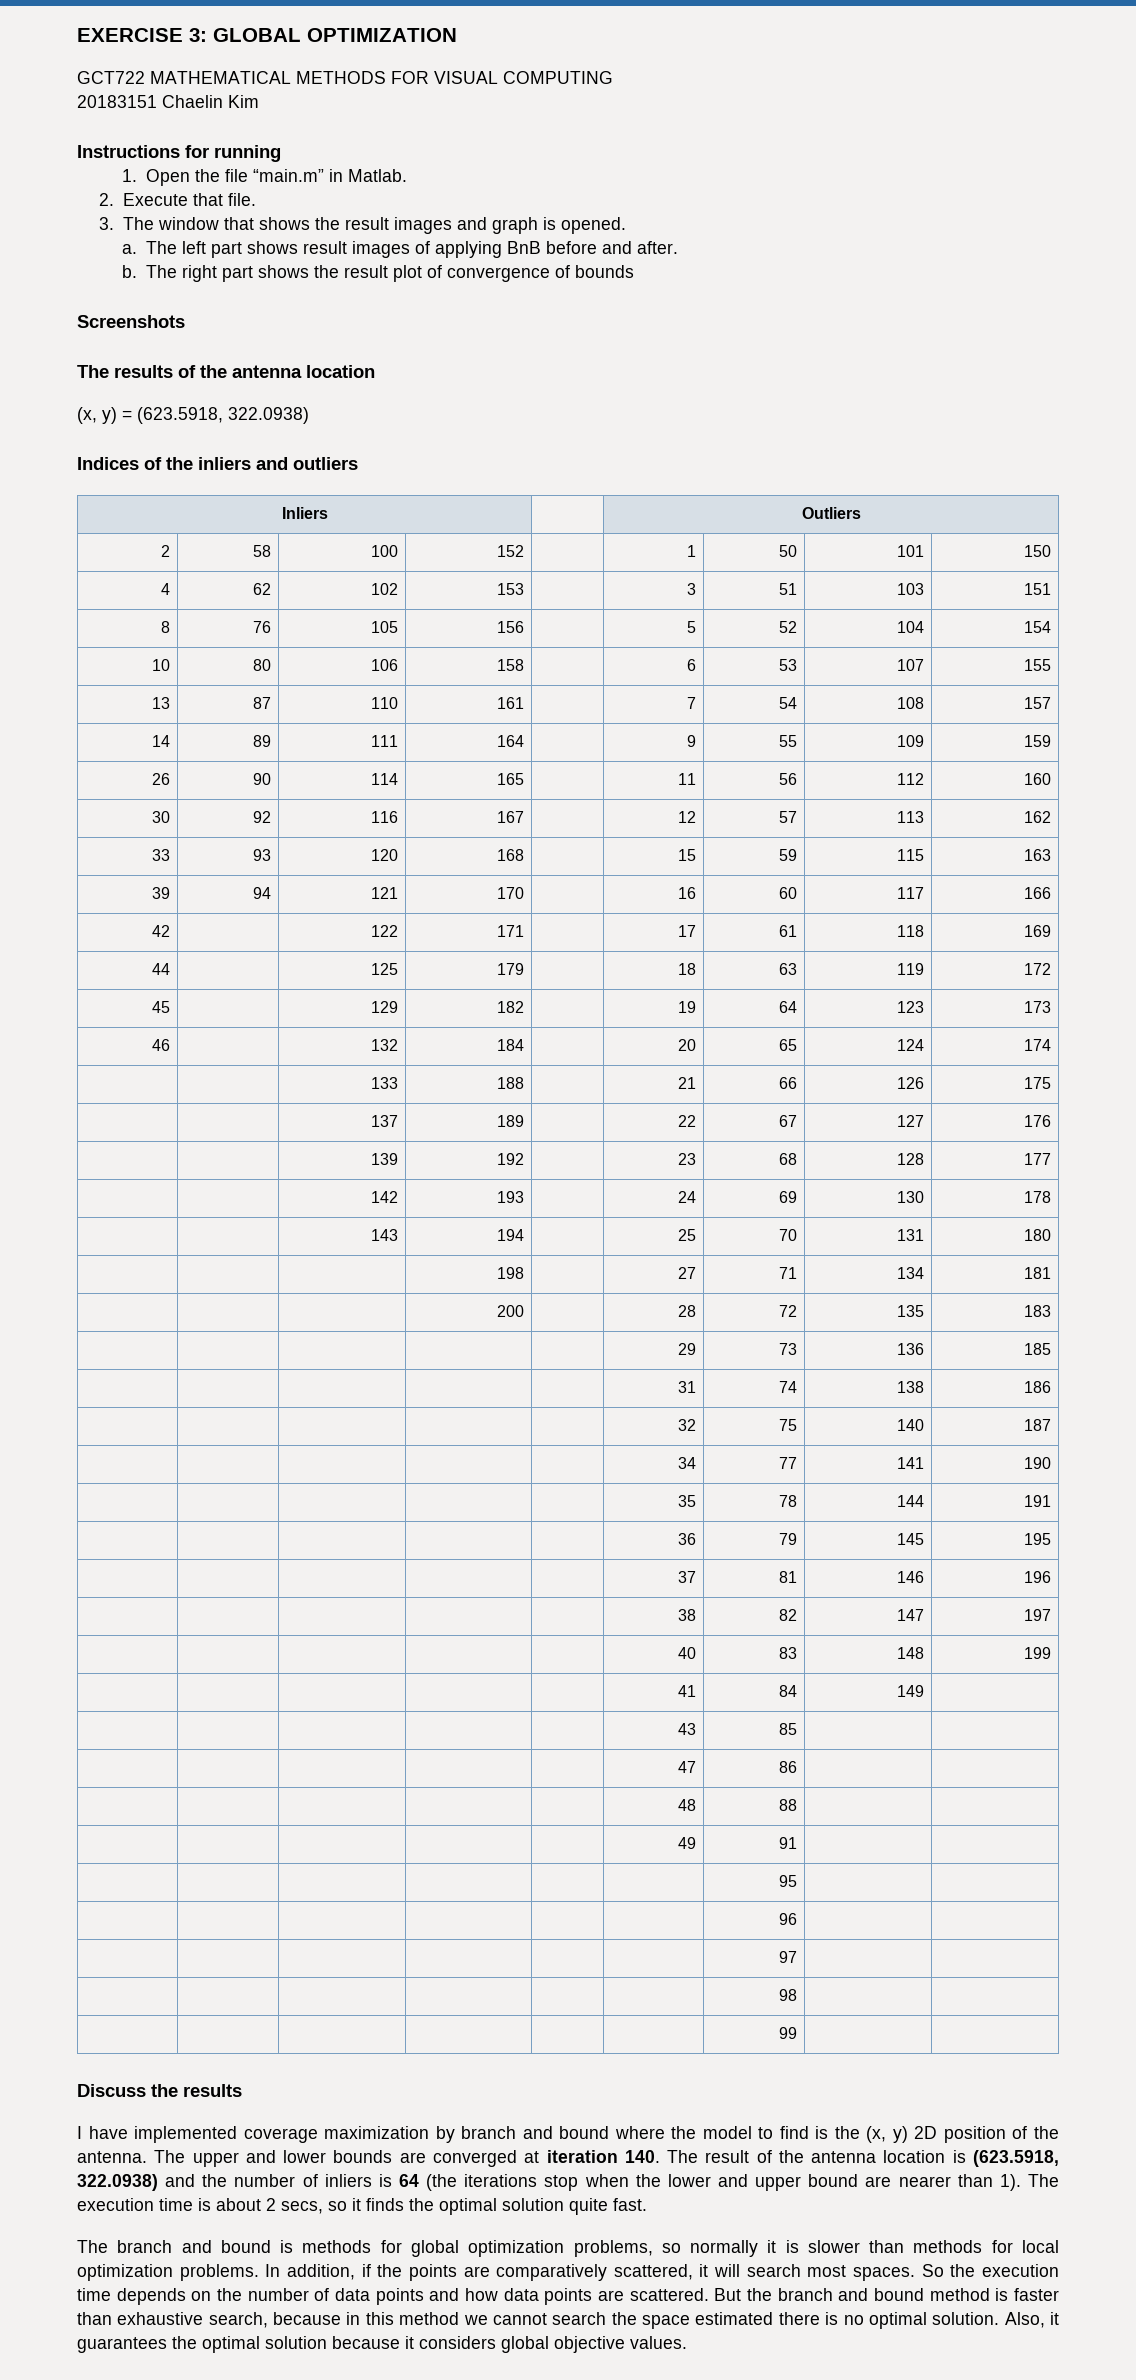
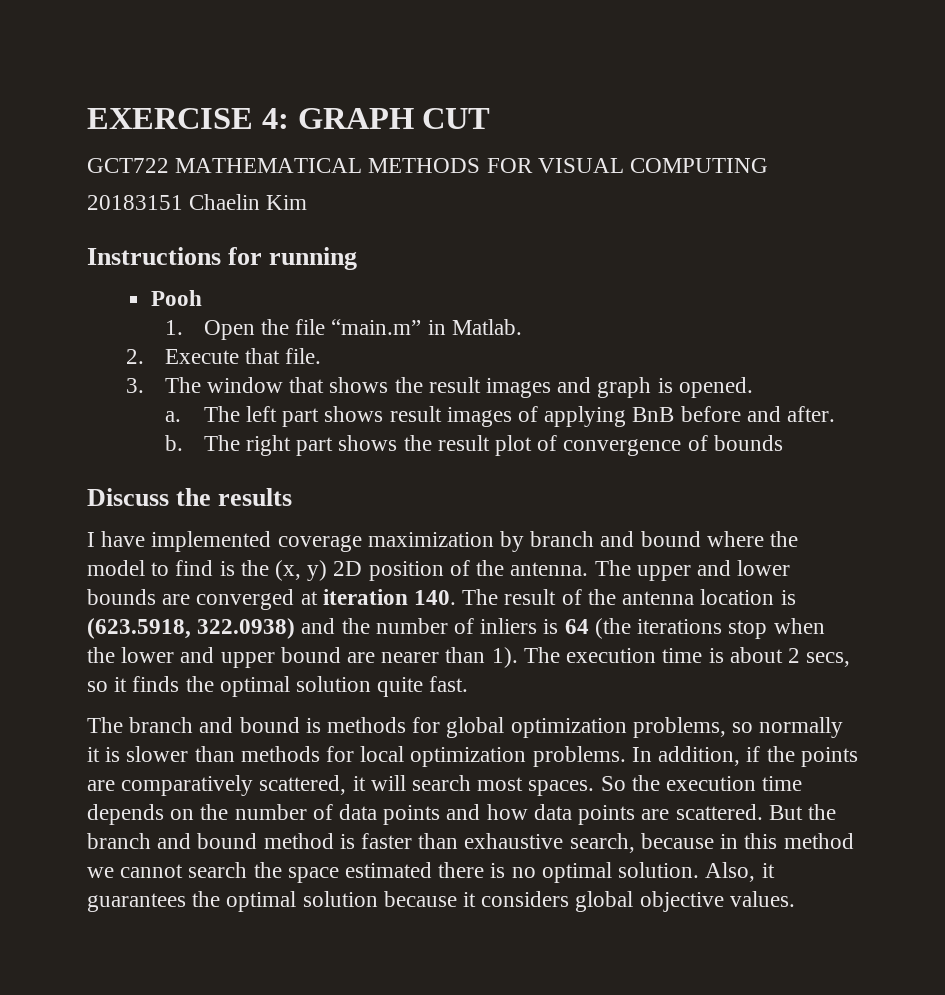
[189,28,457,42] 3: GLOBAL OPTIMIZATION -> [261,108,491,129] 4: GRAPH CUT
(281, 153) none -> [151,290,203,306] // Pooh
[77,315,185,328] [77,365,375,378] [77,407,309,424] [77,457,358,470] [281,507,328,519] [801,507,861,519] [160,545,170,557] [252,545,271,557] [370,545,398,557] [496,545,524,557] [686,545,696,557] [778,545,797,557] [896,545,924,557] [1023,545,1051,557] [160,583,170,595] [252,583,271,595] [370,583,398,595] [496,583,524,595] [686,583,696,595] [778,583,797,595] [896,583,924,595] [1023,583,1051,595] [160,621,170,633] [252,621,271,633] [370,621,398,633] [496,621,524,633] [686,621,696,633] [778,621,797,633] [896,621,924,633] [1023,621,1051,633] [151,659,170,671] [252,659,271,671] [370,659,398,671] [496,659,524,671] [686,659,696,671] [778,659,797,671] [896,659,924,671] [1023,659,1051,671] [151,697,170,709] [252,697,271,709] [370,697,398,709] [496,697,524,709] [686,697,696,709] [778,697,797,709] [896,697,924,709] [1023,697,1051,709] [151,735,170,747] [252,735,271,747] [370,735,398,747] [496,735,524,747] [686,735,696,747] [778,735,797,747] [896,735,924,747] [1023,735,1051,747] [151,773,170,785] [252,773,271,785] [370,773,398,785] [496,773,524,785] [677,773,696,785] [778,773,797,785] [896,773,924,785] [1023,773,1051,785] [151,811,170,823] [252,811,271,823] [370,811,398,823] [496,811,524,823] [677,811,696,823] [778,811,797,823] [896,811,924,823] [1023,811,1051,823] [151,849,170,861] [252,849,271,861] [370,849,398,861] [496,849,524,861] [677,849,696,861] [778,849,797,861] [896,849,924,861] [1023,849,1051,861] [151,887,170,899] [252,887,271,899] [370,887,398,899] [496,887,524,899] [677,887,696,899] [778,887,797,899] [896,887,924,899] [1023,887,1051,899] [151,925,170,937] [370,925,398,937] [496,925,524,937] [677,925,696,937] [778,925,797,937] [896,925,924,937] [1023,925,1051,937] [151,963,170,975] [370,963,398,975] [496,963,524,975] [677,963,696,975] [778,963,797,975] [896,963,924,975] [1023,963,1051,975] [151,1001,170,1013] [370,1001,398,1013] [496,1001,524,1013] [677,1001,696,1013] [778,1001,797,1013] [896,1001,924,1013] [1023,1001,1051,1013] [151,1039,170,1051] [370,1039,398,1051] [496,1039,524,1051] [677,1039,696,1051] [778,1039,797,1051] [896,1039,924,1051] [1023,1039,1051,1051] [370,1077,398,1089] [496,1077,524,1089] [677,1077,696,1089] [778,1077,797,1089] [896,1077,924,1089] [1023,1077,1051,1089] [370,1115,398,1127] [496,1115,524,1127] [677,1115,696,1127] [778,1115,797,1127] [896,1115,924,1127] [1023,1115,1051,1127] [370,1153,398,1165] [496,1153,524,1165] [677,1153,696,1165] [778,1153,797,1165] [896,1153,924,1165] [1023,1153,1051,1165] [370,1191,398,1203] [496,1191,524,1203] [677,1191,696,1203] [778,1191,797,1203] [896,1191,924,1203] [1023,1191,1051,1203] [370,1229,398,1241] [496,1229,524,1241] [677,1229,696,1241] [778,1229,797,1241] [896,1229,924,1241] [1023,1229,1051,1241] [496,1267,524,1279] [677,1267,696,1279] [778,1267,797,1279] [896,1267,924,1279] [1023,1267,1051,1279] [496,1305,524,1317] [677,1305,696,1317] [778,1305,797,1317] [896,1305,924,1317] [1023,1305,1051,1317] [677,1343,696,1355] [778,1343,797,1355] [896,1343,924,1355] [1023,1343,1051,1355] [677,1381,696,1393] [778,1381,797,1393] [896,1381,924,1393] [1023,1381,1051,1393] [677,1419,696,1431] [778,1419,797,1431] [896,1419,924,1431] [1023,1419,1051,1431] [677,1457,696,1469] [778,1457,797,1469] [896,1457,924,1469] [1023,1457,1051,1469] [677,1495,696,1507] [778,1495,797,1507] [896,1495,924,1507] [1023,1495,1051,1507] [677,1533,696,1545] [778,1533,797,1545] [896,1533,924,1545] [1023,1533,1051,1545] [677,1571,696,1583] [778,1571,797,1583] [896,1571,924,1583] [1023,1571,1051,1583] [677,1609,696,1621] [778,1609,797,1621] [896,1609,924,1621] [1023,1609,1051,1621] [677,1647,696,1659] [778,1647,797,1659] [896,1647,924,1659] [1023,1647,1051,1659] [677,1685,696,1697] [778,1685,797,1697] [896,1685,924,1697] [677,1723,696,1735] [778,1723,797,1735] [677,1761,696,1773] [778,1761,797,1773] [677,1799,696,1811] [778,1799,797,1811] [677,1837,696,1849] [778,1837,797,1849] [778,1875,797,1887] [778,1913,797,1925] [778,1951,797,1963] [778,1989,797,2001] [778,2027,797,2039] // Screenshots // The results of the antenna location // (x, y) = (623.5918, 322.0938) // Indices of the inliers and outliers // Inliers | | Outliers // 2 | 58 | 100 | 152 | | 1 | 50 | 101 | 150 // 4 | 62 | 102 | 153 | | 3 | 51 | 103 | 151 // 8 | 76 | 105 | 156 | | 5 | 52 | 104 | 154 // 10 | 80 | 106 | 158 | | 6 | 53 | 107 | 155 // 13 | 87 | 110 | 161 | | 7 | 54 | 108 | 157 // 14 | 89 | 111 | 164 | | 9 | 55 | 109 | 159 // 26 | 90 | 114 | 165 | | 11 | 56 | 112 | 160 // 30 | 92 | 116 | 167 | | 12 | 57 | 113 | 162 // 33 | 93 | 120 | 168 | | 15 | 59 | 115 | 163 // 39 | 94 | 121 | 170 | | 16 | 60 | 117 | 166 // 42 | | 122 | 171 | | 17 | 61 | 118 | 169 // 44 | | 125 | 179 | | 18 | 63 | 119 | 172 // 45 | | 129 | 182 | | 19 | 64 | 123 | 173 // 46 | | 132 | 184 | | 20 | 65 | 124 | 174 // | | 133 | 188 | | 21 | 66 | 126 | 175 // | | 137 | 189 | | 22 | 67 | 127 | 176 // | | 139 | 192 | | 23 | 68 | 128 | 177 // | | 142 | 193 | | 24 | 69 | 130 | 178 // | | 143 | 194 | | 25 | 70 | 131 | 180 // | | | 198 | | 27 | 71 | 134 | 181 // | | | 200 | | 28 | 72 | 135 | 183 // | | | | | 29 | 73 | 136 | 185 // | | | | | 31 | 74 | 138 | 186 // | | | | | 32 | 75 | 140 | 187 // | | | | | 34 | 77 | 141 | 190 // | | | | | 35 | 78 | 144 | 191 // | | | | | 36 | 79 | 145 | 195 // | | | | | 37 | 81 | 146 | 196 // | | | | | 38 | 82 | 147 | 197 // | | | | | 40 | 83 | 148 | 199 // | | | | | 41 | 84 | 149 | // | | | | | 43 | 85 | | // | | | | | 47 | 86 | | // | | | | | 48 | 88 | | // | | | | | 49 | 91 | | // | | | | | | 95 | | // | | | | | | 96 | | // | | | | | | 97 | | // | | | | | | 98 | | // | | | | | | 99 | | -> (783, 443) none

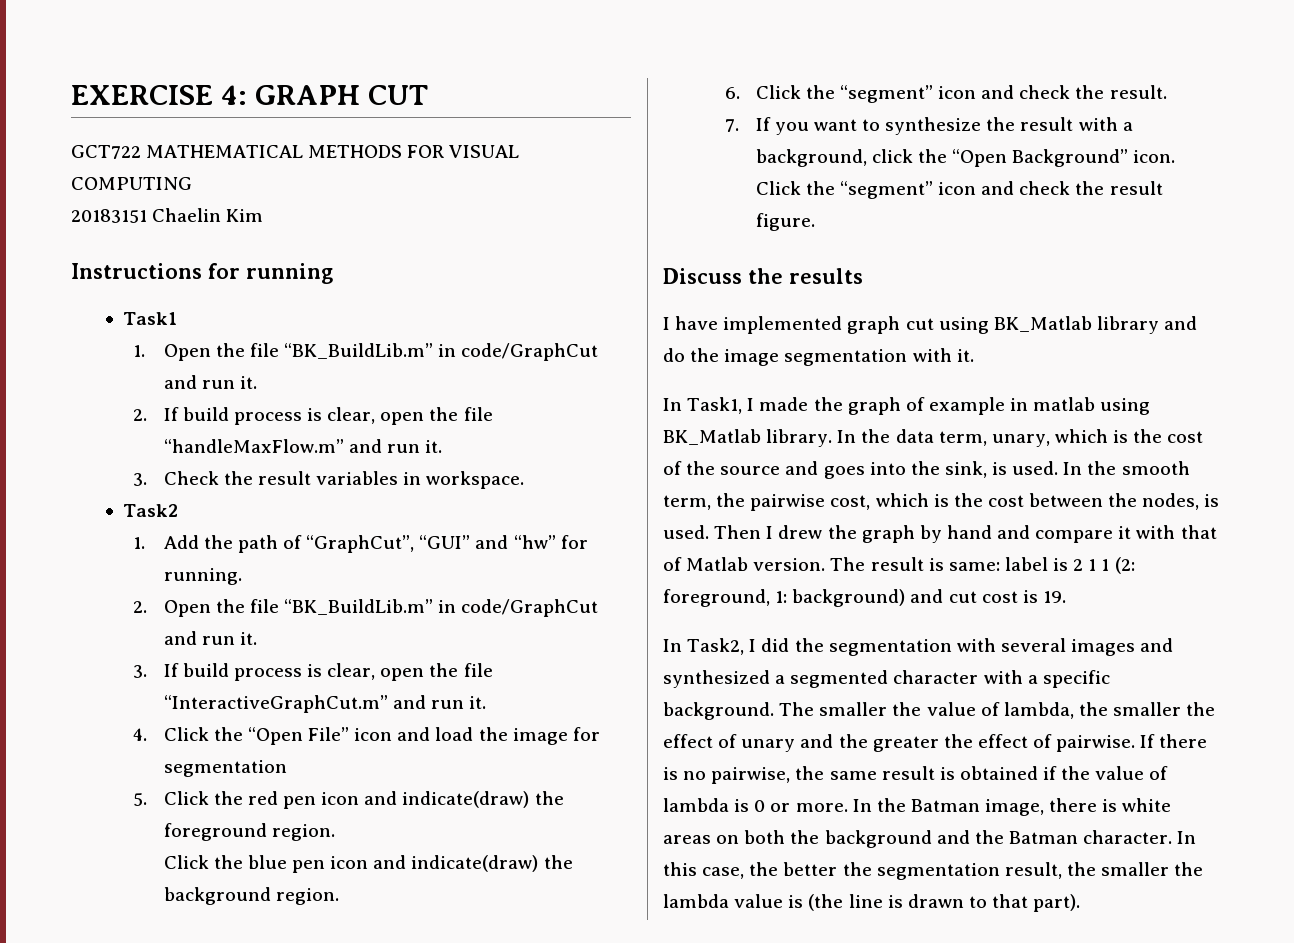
[151,290,203,306] Pooh -> [122,312,177,325] Task1
[331,319,522,335] [125,348,322,364] [125,377,753,398] [164,406,835,427] [164,435,783,456] “main.m” in Matlab. // 2. Execute that file. // 3. The window that shows the result images and graph is opened. // a. The left part shows result images of applying BnB before and after. // b. The right part shows the result plot of convergence of bounds -> [284,343,599,361] [163,375,257,389] [132,407,493,425] [163,439,443,453] [132,471,525,489] [122,504,178,517] [132,535,588,553] [163,568,242,585] [132,599,599,617] [163,631,257,645] [132,663,493,681] [163,695,487,713] [132,727,600,745] [163,760,287,777] [132,791,564,809] [163,823,335,841] [163,855,573,873] [163,887,339,905] [724,85,1167,103] [724,117,1133,135] [755,149,1176,167] [755,181,1163,199] [755,213,815,231] “BK_BuildLib.m” in code/GraphCut and run it. // 2. If build process is clear, open the file “handleMaxFlow.m” and run it. // 3. Check the result variables in workspace. // Task2 // 1. Add the path of “GraphCut”, “GUI” and “hw” for running. // 2. Open the file “BK_BuildLib.m” in code/GraphCut and run it. // 3. If build process is clear, open the file “InteractiveGraphCut.m” and run it. // 4. Click the “Open File” icon and load the image for segmentation // 5. Click the red pen icon and indicate(draw) the foreground region. // Click the blue pen icon and indicate(draw) the background region. // 6. Click the “segment” icon and check the result. // 7. If you want to synthesize the result with a background, click the “Open Background” icon. Click the “segment” icon and check the result figure.
[277,531,799,552] [87,560,791,581] [87,589,796,610] [87,618,825,639] [87,647,851,668] [87,676,469,697] [87,717,844,738] [87,746,858,767] [87,775,803,796] [87,804,836,825] [87,833,854,853] [87,862,775,883] [87,891,795,912] coverage maximization by branch and bound where the model to find is the (x, y) 2D position of the antenna. The upper and lower bounds are converged at iteration 140. The result of the antenna location is (623.5918, 322.0938) and the number of inliers is 64 (the iterations stop when the lower and upper bound are nearer than 1). The execution time is about 2 secs, so it finds the optimal solution quite fast. // The branch and bound is methods for global optimization problems, so normally it is slower than methods for local optimization problems. In addition, if the points are comparatively scattered, it will search most spaces. So the execution time depends on the number of data points and how data points are scattered. But the branch and bound method is faster than exhaustive search, because in this method we cannot search the space estimated there is no optimal solution. Also, it guarantees the optimal solution because it considers global objective values. -> [847,316,1198,334] [663,348,974,366] [663,397,1151,415] [663,429,1204,447] [663,461,1190,479] [663,493,1220,511] [663,525,1217,543] [663,557,1135,574] [663,589,1066,607] [663,638,1174,656] [663,670,1110,688] [663,702,1216,720] [663,734,1208,752] [663,766,1169,784] [663,798,1172,816] [663,830,1197,848] [663,862,1204,880] [663,894,1081,912] graph cut using BK_Matlab library and do the image segmentation with it. // In Task1, I made the graph of example in matlab using BK_Matlab library. In the data term, unary, which is the cost of the source and goes into the sink, is used. In the smooth term, the pairwise cost, which is the cost between the nodes, is used. Then I drew the graph by hand and compare it with that of Matlab version. The result is same: label is 2 1 1 (2: foreground, 1: background) and cut cost is 19. // In Task2, I did the segmentation with several images and synthesized a segmented character with a specific background. The smaller the value of lambda, the smaller the effect of unary and the greater the effect of pairwise. If there is no pairwise, the same result is obtained if the value of lambda is 0 or more. In the Batman image, there is white areas on both the background and the Batman character. In this case, the better the segmentation result, the smaller the lambda value is (the line is drawn to that part).

